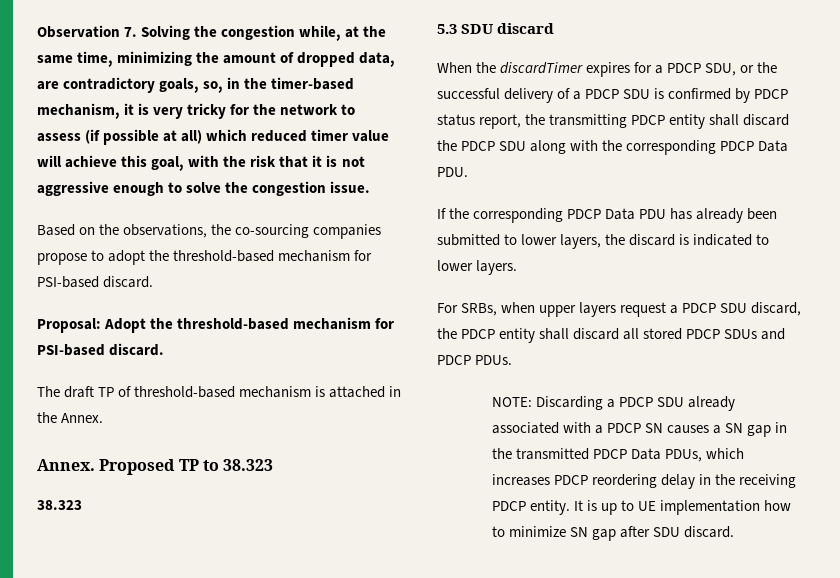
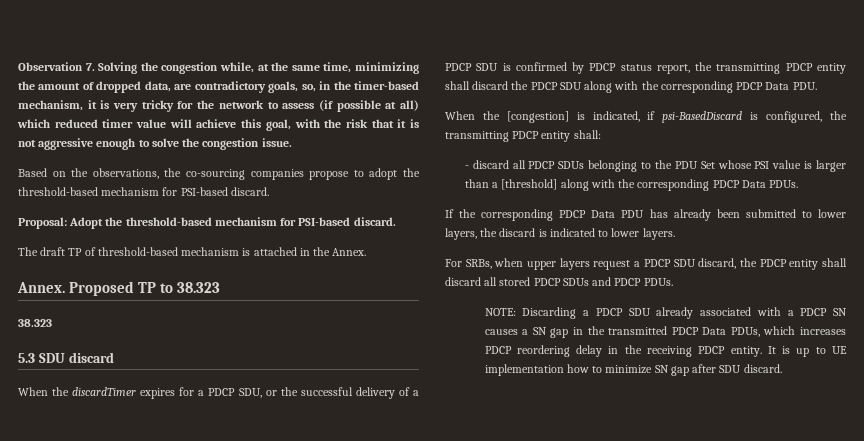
(468, 172) none -> [445,111,847,123] [445,130,601,142] [464,160,846,172] [464,179,798,191] // When the [congestion] is indicated, if psi-BasedDiscard is configured, the transmitting PDCP entity shall: // - discard all PDCP SDUs belonging to the PDU Set whose PSI value is larger than a [threshold] along with the corresponding PDCP Data PDUs.

